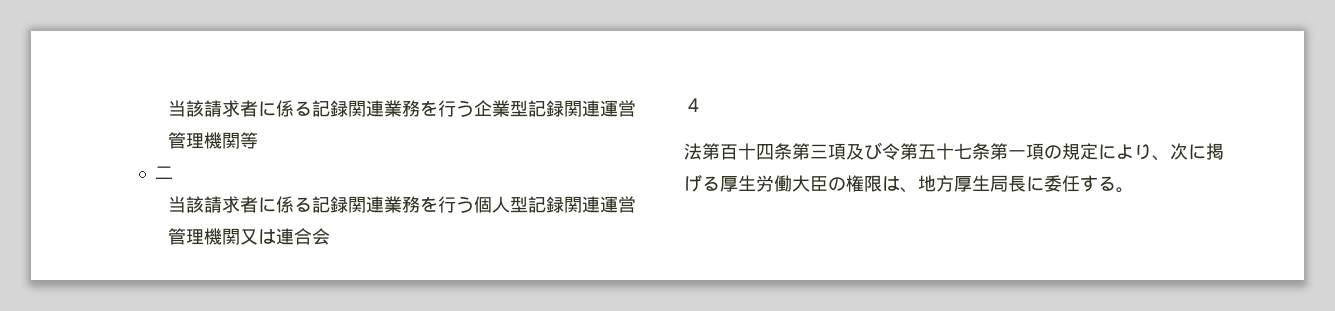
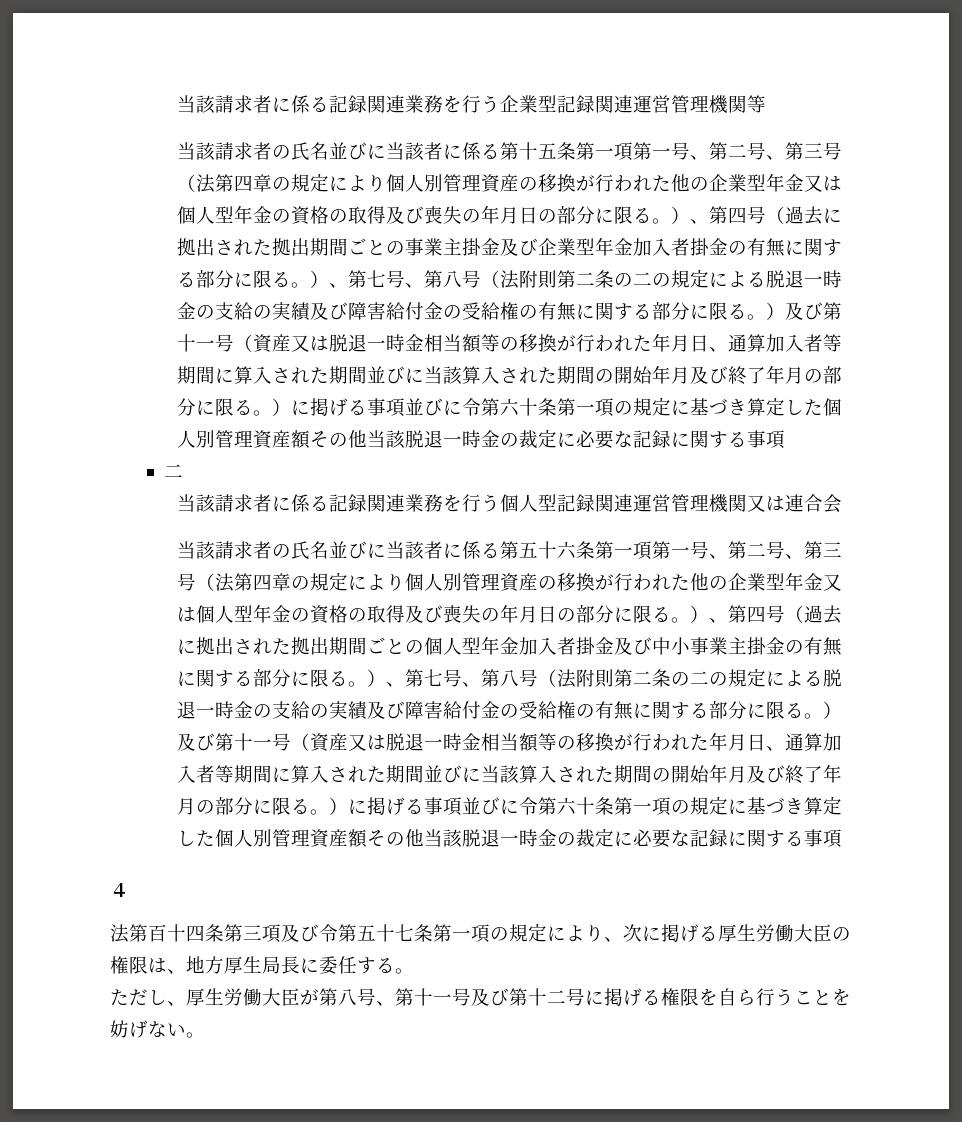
(258, 140) none -> [176,142,842,161] [176,173,842,193] [176,205,842,225] [176,237,842,257] [176,269,842,289] [176,302,842,321] [176,333,842,353] [176,365,842,385] [176,397,842,417] [176,429,785,449] // 当該請求者の氏名並びに当該者に係る第十五条第一項第一号、第二号、第三号（法第四章の規定により個人別管理資産の移換が行われた他の企業型年金又は個人型年金の資格の取得及び喪失の年月日の部分に限る。）、第四号（過去に拠出された拠出期間ごとの事業主掛金及び企業型年金加入者掛金の有無に関する部分に限る。）、第七号、第八号（法附則第二条の二の規定による脱退一時金の支給の実績及び障害給付金の受給権の有無に関する部分に限る。）及び第十一号（資産又は脱退一時金相当額等の移換が行われた年月日、通算加入者等期間に算入された期間並びに当該算入された期間の開始年月及び終了年月の部分に限る。）に掲げる事項並びに令第六十条第一項の規定に基づき算定した個人別管理資産額その他当該脱退一時金の裁定に必要な記録に関する事項
(330, 236) none -> [176,541,842,560] [176,572,842,592] [176,604,842,624] [176,636,842,656] [176,668,842,688] [176,701,842,720] [176,732,842,752] [176,764,842,784] [176,796,842,816] [176,828,842,848] // 当該請求者の氏名並びに当該者に係る第五十六条第一項第一号、第二号、第三号（法第四章の規定により個人別管理資産の移換が行われた他の企業型年金又は個人型年金の資格の取得及び喪失の年月日の部分に限る。）、第四号（過去に拠出された拠出期間ごとの個人型年金加入者掛金及び中小事業主掛金の有無に関する部分に限る。）、第七号、第八号（法附則第二条の二の規定による脱退一時金の支給の実績及び障害給付金の受給権の有無に関する部分に限る。）及び第十一号（資産又は脱退一時金相当額等の移換が行われた年月日、通算加入者等期間に算入された期間並びに当該算入された期間の開始年月及び終了年月の部分に限る。）に掲げる事項並びに令第六十条第一項の規定に基づき算定した個人別管理資産額その他当該脱退一時金の裁定に必要な記録に関する事項
(1134, 190) none -> [110,988,851,1006] [110,1020,205,1038] // ただし、厚生労働大臣が第八号、第十一号及び第十二号に掲げる権限を自ら行うことを妨げない。

